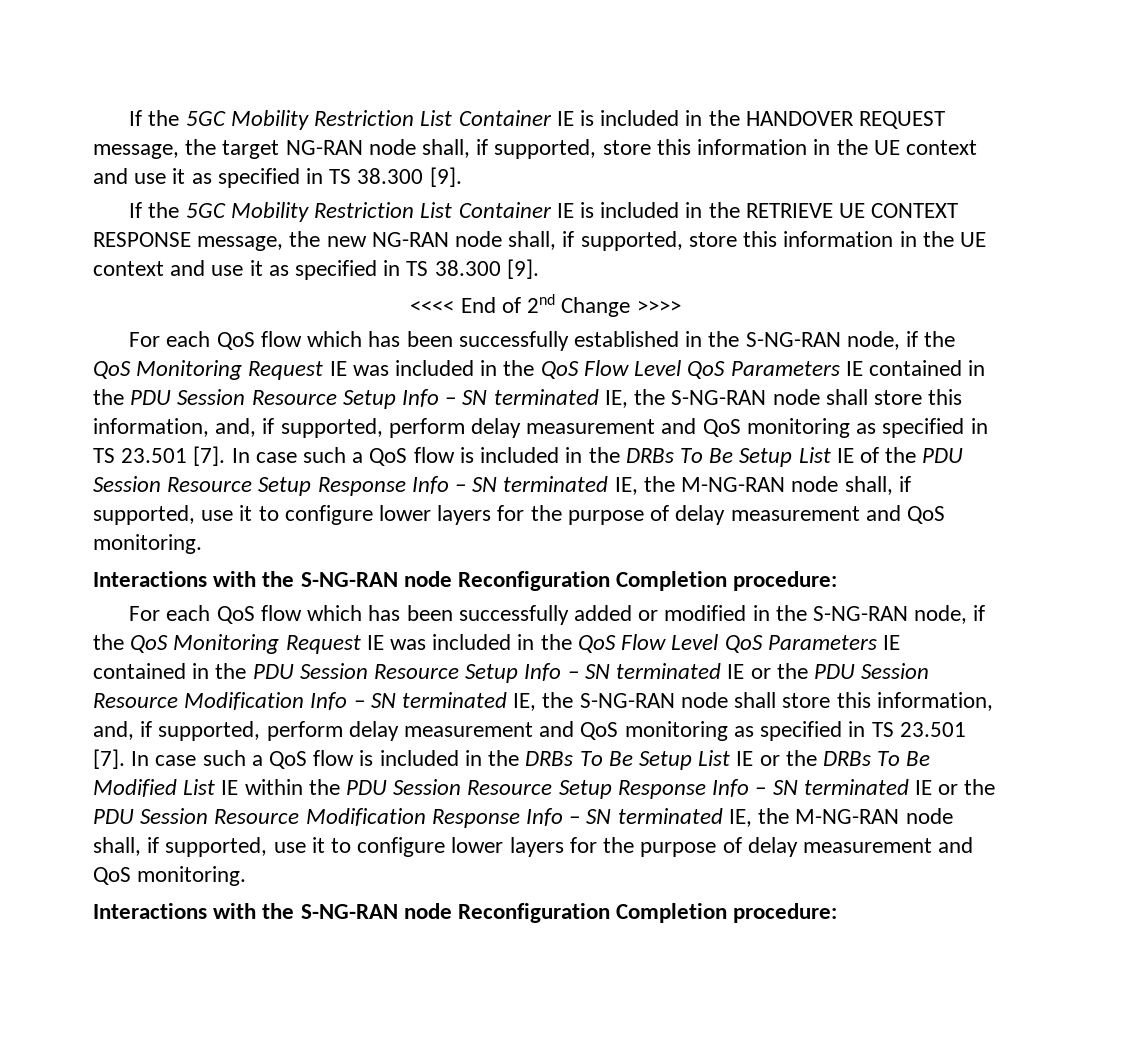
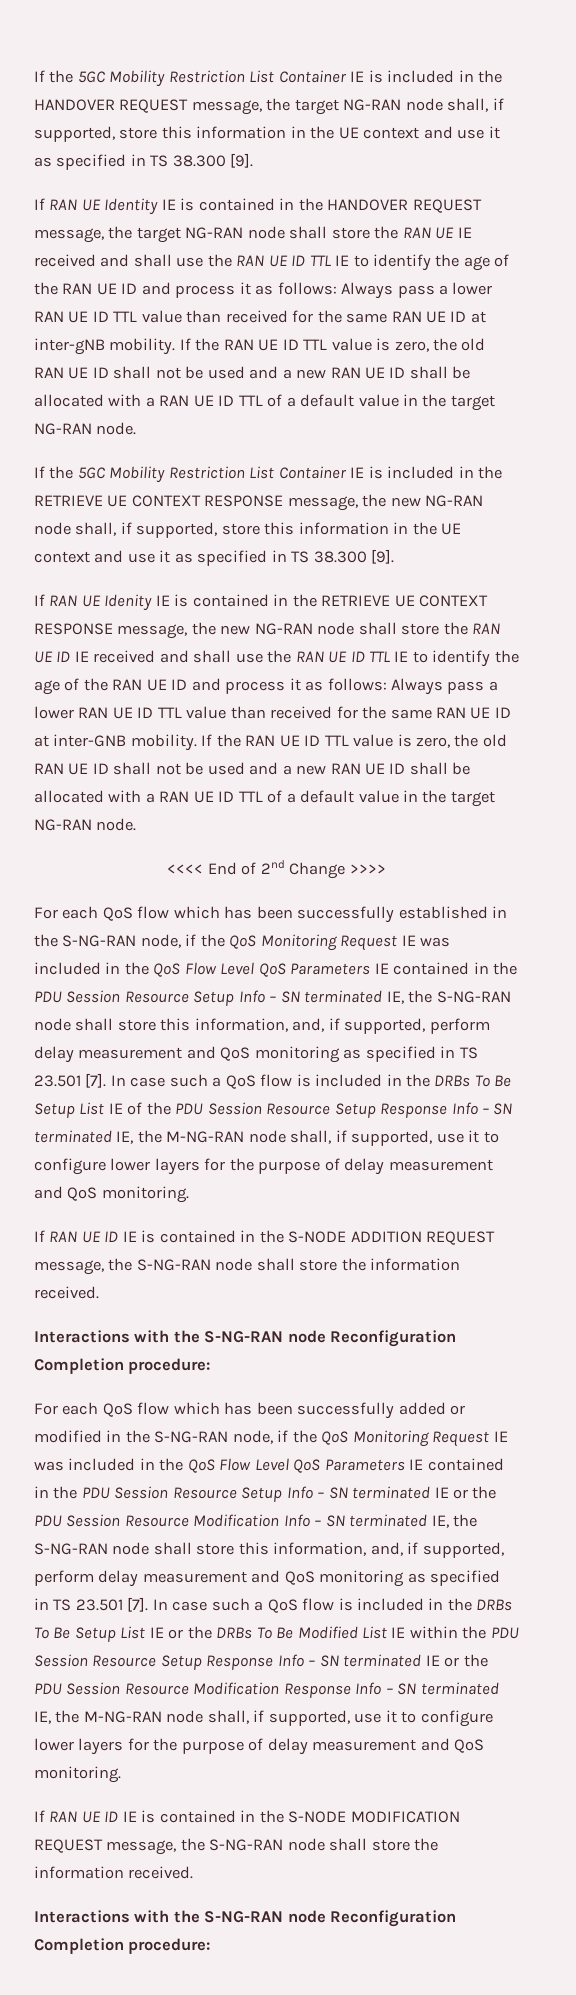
(462, 177) none -> [34,198,482,215] [34,226,472,243] [34,254,510,271] [34,282,493,299] [34,310,486,323] [34,338,486,355] [34,366,471,379] [34,394,495,411] [34,422,137,435] // If RAN UE Identity IE is contained in the HANDOVER REQUEST message, the target NG-RAN node shall store the RAN UE IE received and shall use the RAN UE ID TTL IE to identify the age of the RAN UE ID and process it as follows: Always pass a lower RAN UE ID TTL value than received for the same RAN UE ID at inter-gNB mobility. If the RAN UE ID TTL value is zero, the old RAN UE ID shall not be used and a new RAN UE ID shall be allocated with a RAN UE ID TTL of a default value in the target NG-RAN node.
(539, 269) none -> [34,594,489,611] [34,622,501,639] [34,650,519,667] [34,678,498,695] [34,706,511,719] [34,734,507,751] [34,762,471,775] [34,790,495,807] [34,818,137,831] // If RAN UE Idenity IE is contained in the RETRIEVE UE CONTEXT RESPONSE message, the new NG-RAN node shall store the RAN UE ID IE received and shall use the RAN UE ID TTL IE to identify the age of the RAN UE ID and process it as follows: Always pass a lower RAN UE ID TTL value than received for the same RAN UE ID at inter-GNB mobility. If the RAN UE ID TTL value is zero, the old RAN UE ID shall not be used and a new RAN UE ID shall be allocated with a RAN UE ID TTL of a default value in the target NG-RAN node.
(202, 544) none -> [34,1230,496,1245] [34,1258,461,1275] [34,1286,99,1299] // If RAN UE ID IE is contained in the S-NODE ADDITION REQUEST message, the S-NG-RAN node shall store the information received.
(247, 876) none -> [34,1810,460,1823] [34,1838,439,1855] [34,1866,194,1879] // If RAN UE ID IE is contained in the S-NODE MODIFICATION REQUEST message, the S-NG-RAN node shall store the information received.

